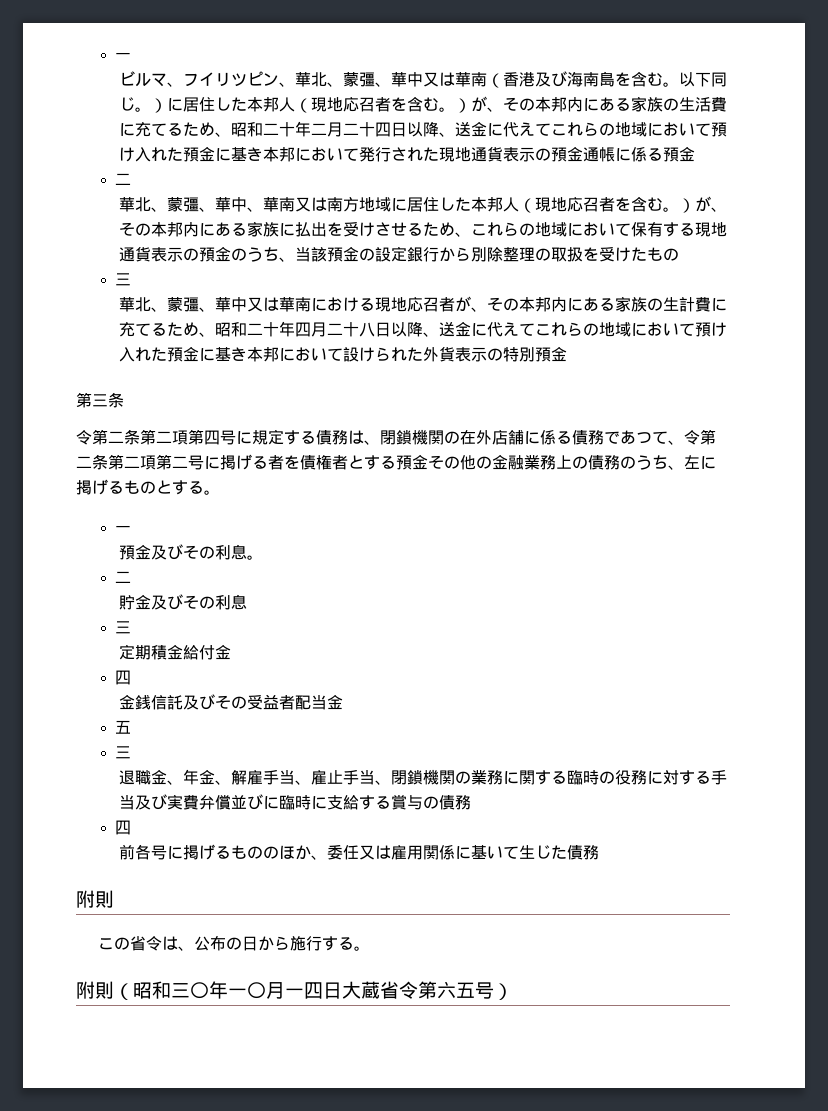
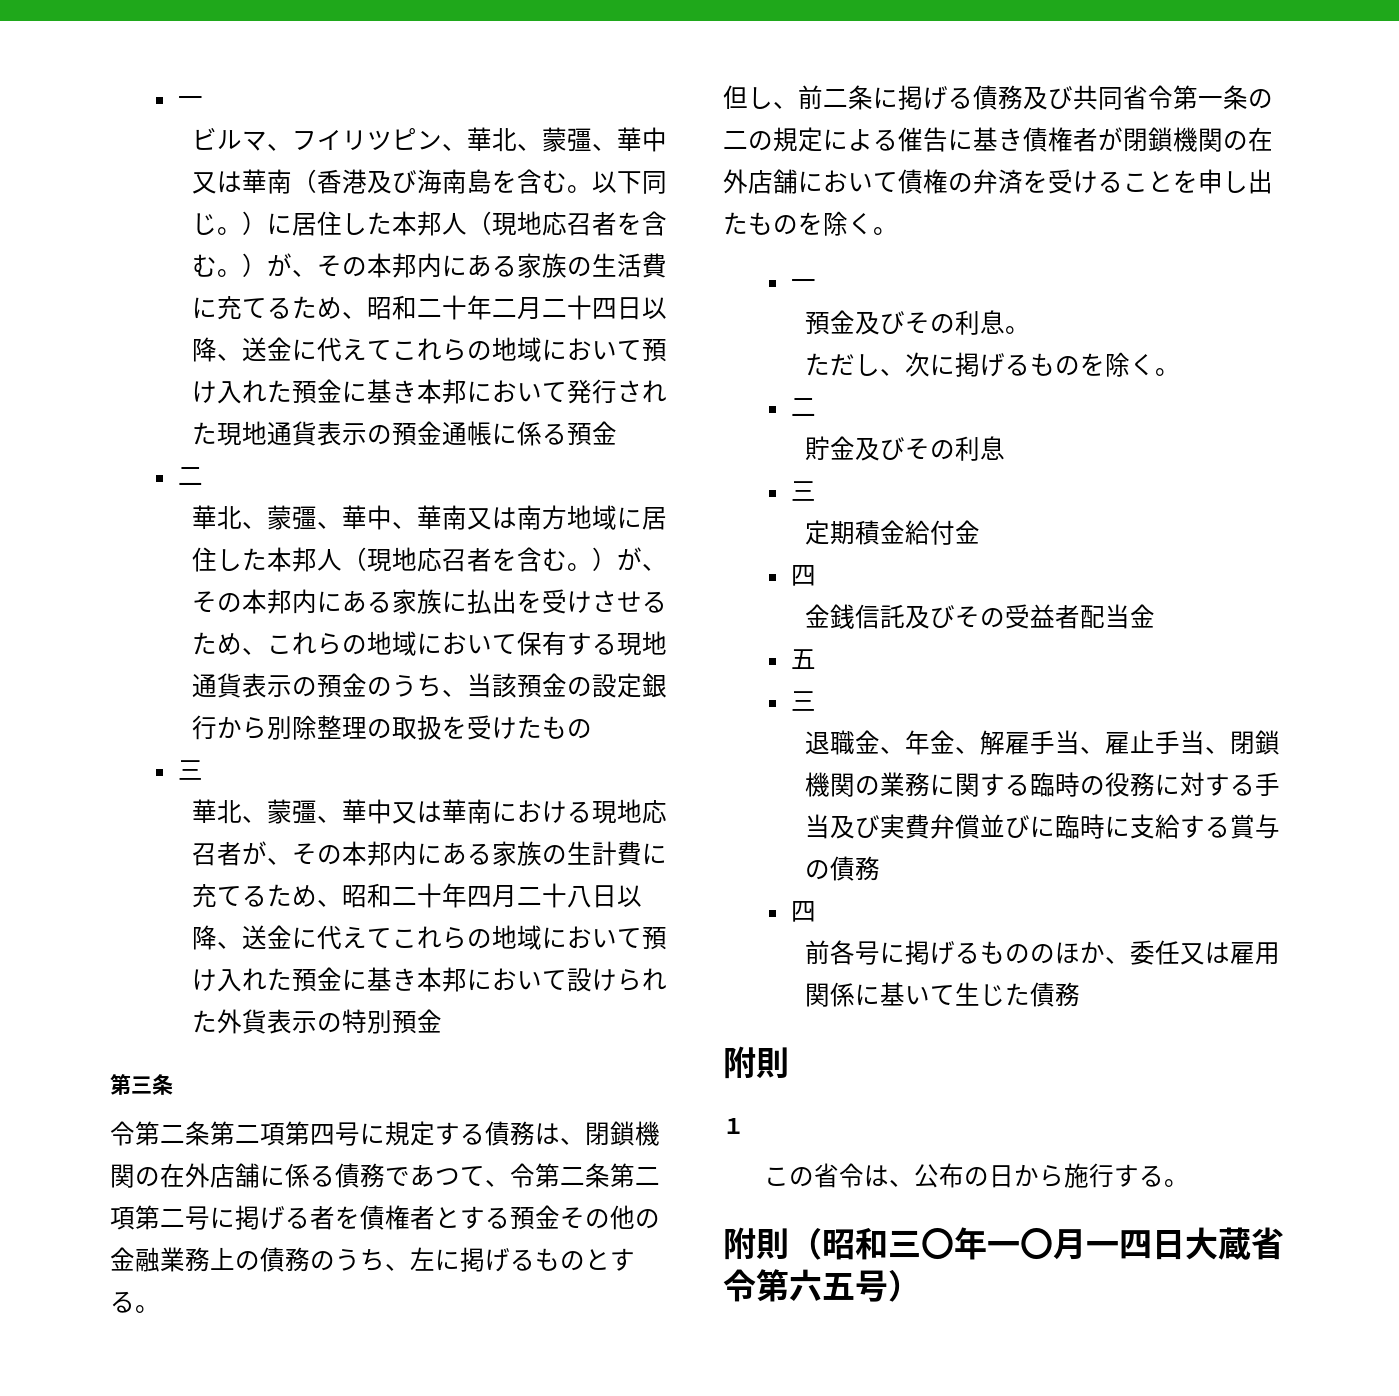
(220, 492) none -> [723,85,1273,110] [723,127,1273,152] [723,169,1273,194] [723,211,898,236] // 但し、前二条に掲げる債務及び共同省令第一条の二の規定による催告に基き債権者が閉鎖機関の在外店舗において債権の弁済を受けることを申し出たものを除く。
(264, 557) none -> [805,352,1181,377] // ただし、次に掲げるものを除く。
(114, 899) none -> [723,1118,744,1134] // １

